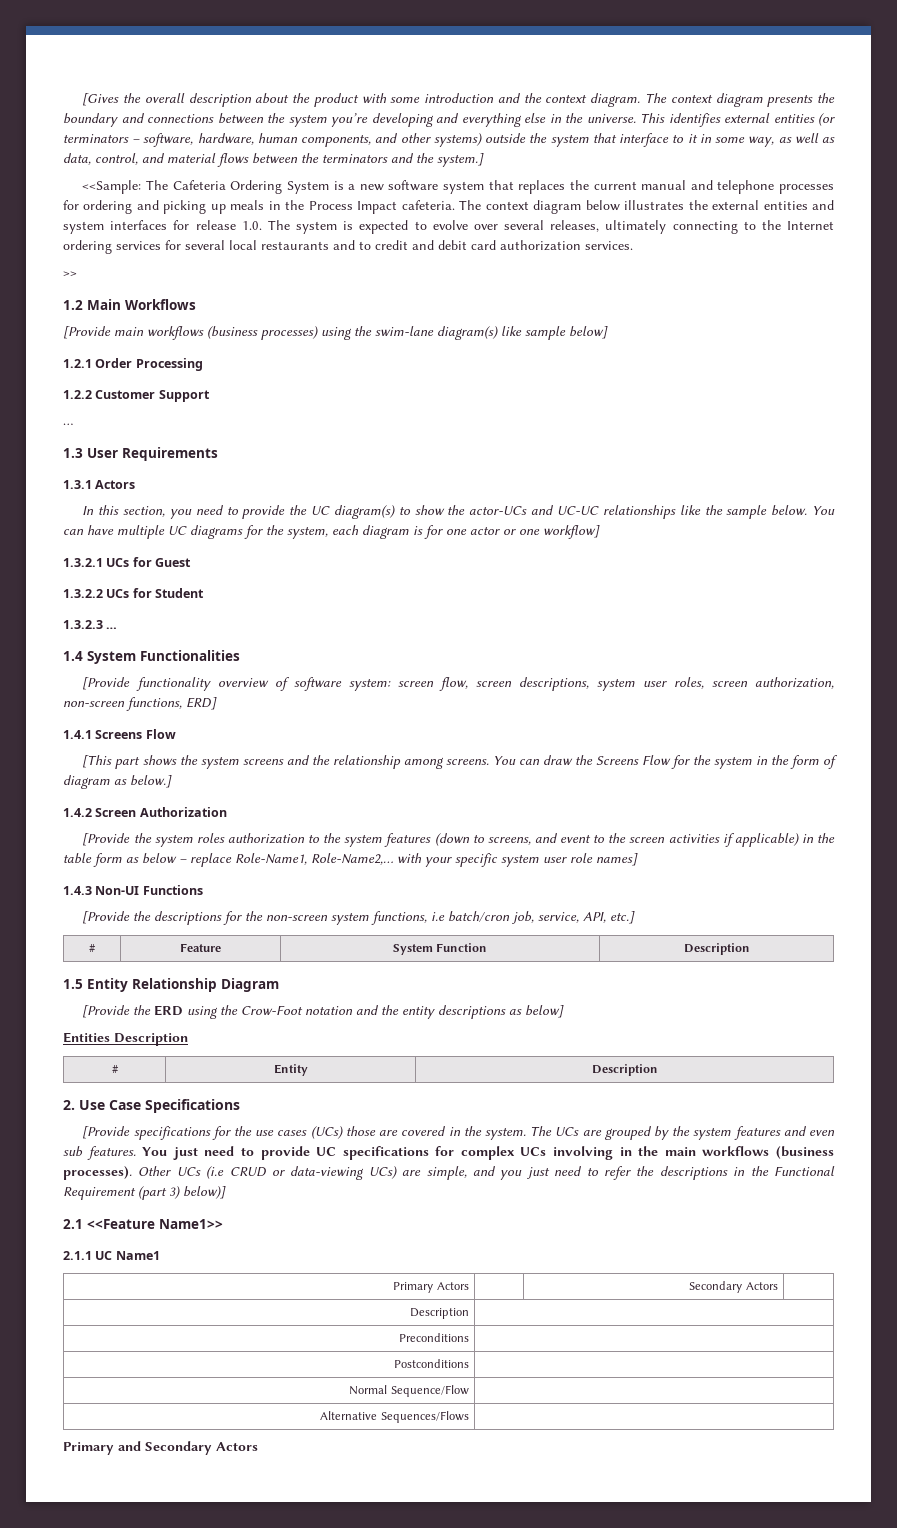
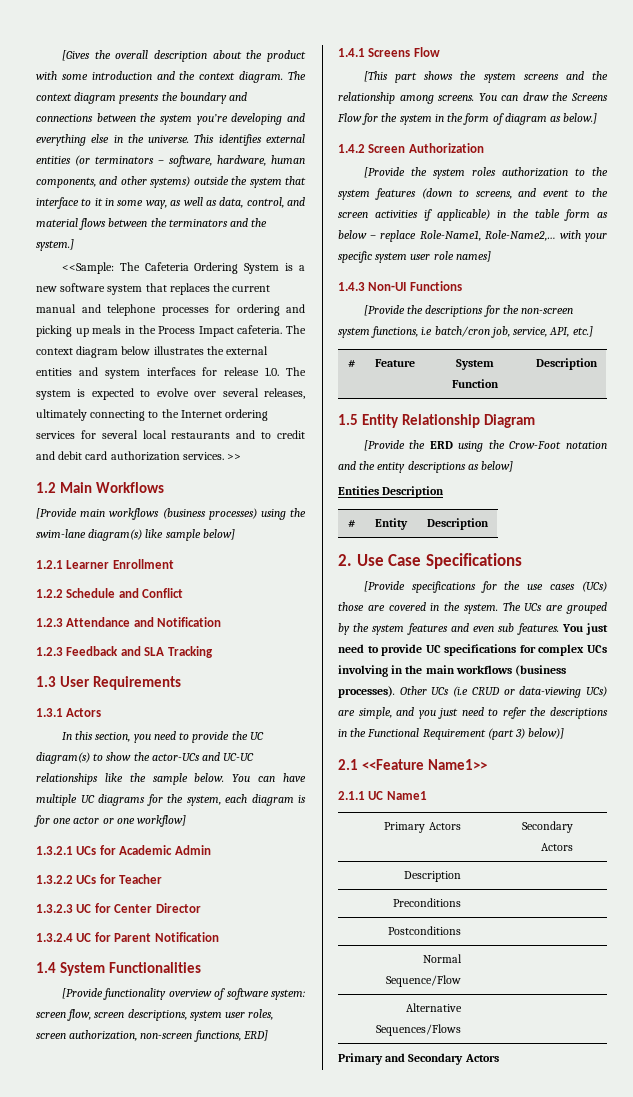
(633, 245) // -> (224, 456) none
[95,358,203,371] Order Processing -> [66,559,174,569] Learner Enrollment
[95,390,210,402] [63,423,73,425] Customer Support // … -> [66,588,184,598] [36,617,222,627] [36,646,213,658] Schedule and Conflict // 1.2.3 Attendance and Notification // 1.2.3 Feedback and SLA Tracking
[155,558,192,567] Guest -> [119,845,211,855] Academic Admin
[155,588,205,598] Student -> [119,874,163,884] Teacher
[106,627,118,629] … -> [76,903,201,913] [36,932,219,942] UC for Center Director // 1.3.2.4 UC for Parent Notification

